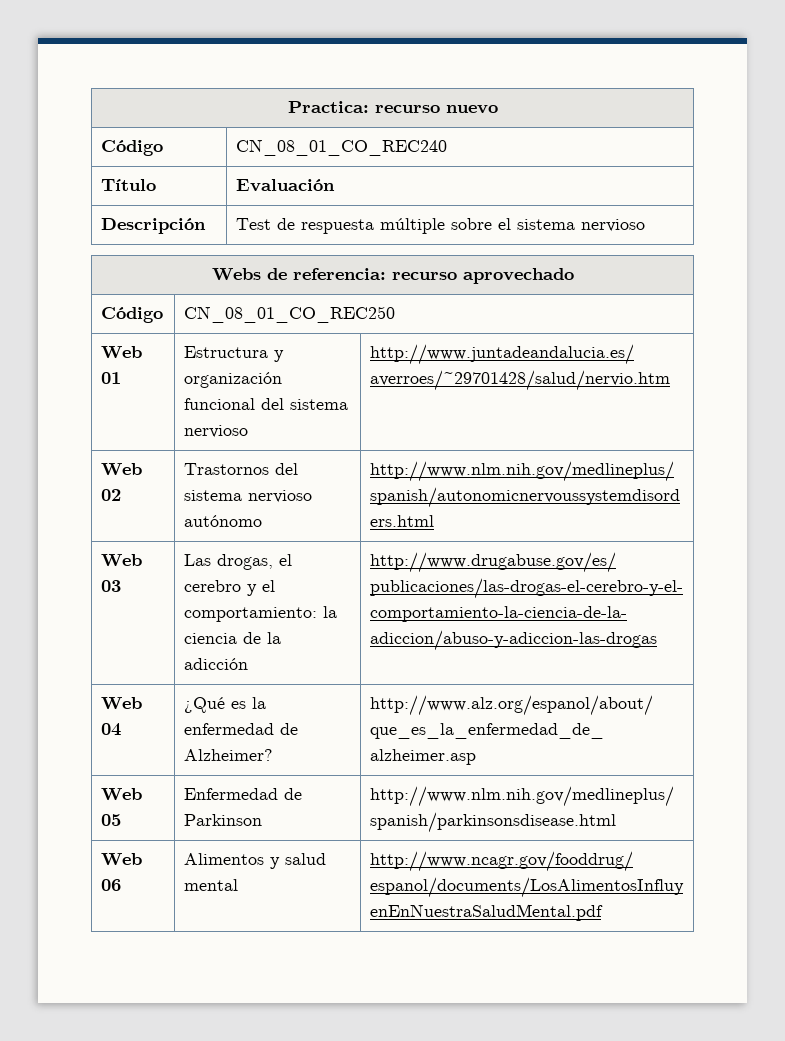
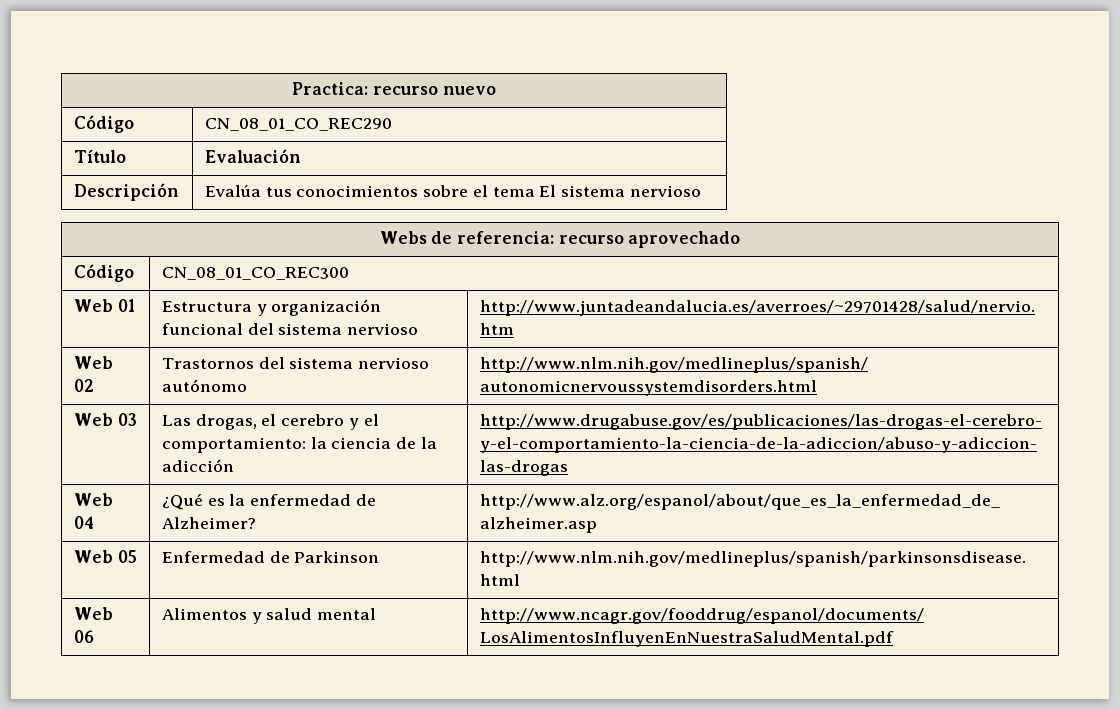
[236,139,448,156] CN_08_01_CO_REC240 -> [204,118,392,131] CN_08_01_CO_REC290
[236,218,512,234] Test de respuesta múltiple sobre el -> [204,185,557,197] Evalúa tus conocimientos sobre el tema El
[184,306,396,323] CN_08_01_CO_REC250 -> [161,267,349,280] CN_08_01_CO_REC300

